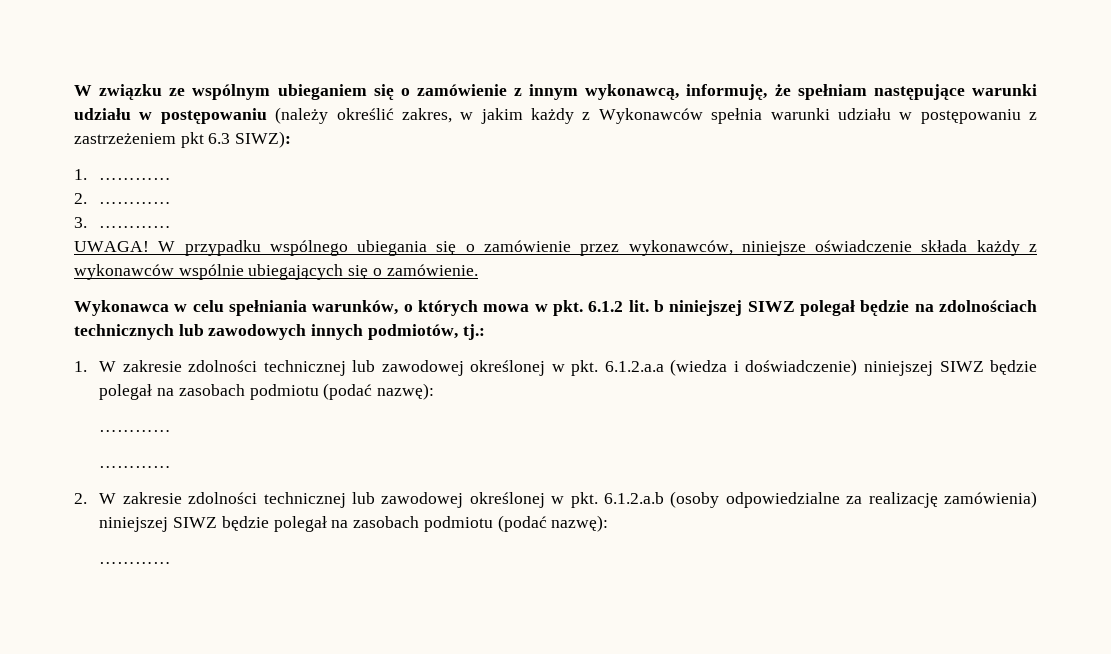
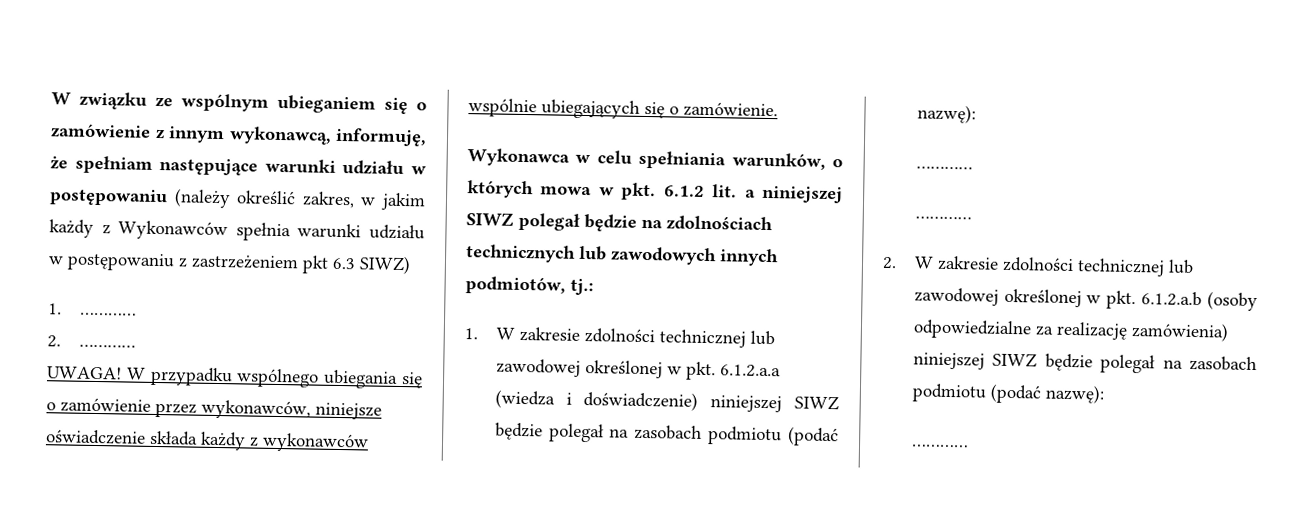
[235,131,292,148] [74,169,172,180] [74,193,172,204] [74,217,87,228] SIWZ): // 1. ………… // 2. ………… // 3. -> [359,255,411,275] [48,303,137,316] [47,335,61,348] SIWZ) // 1. ………… // 2.
[654,300,664,312] b -> [744,189,756,198] a

